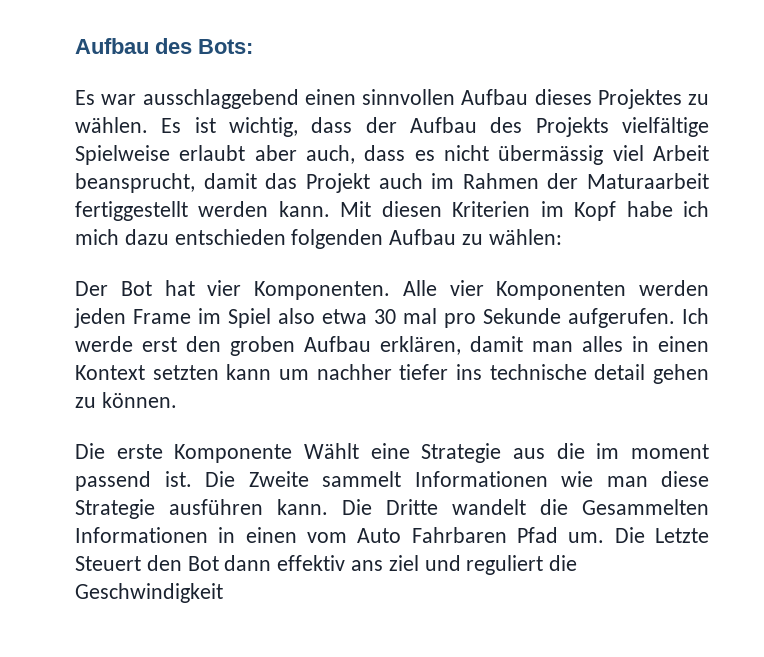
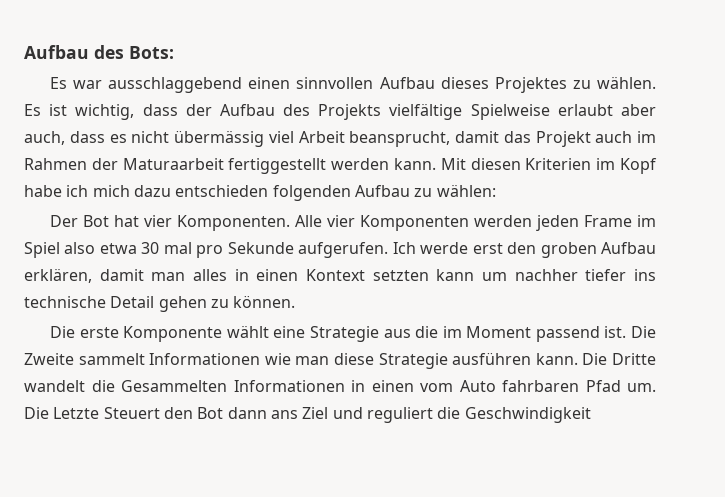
[594,364,646,380] detail -> [110,296,155,308] Detail
[304,443,359,459] Wählt -> [226,325,269,338] wählt
[631,444,709,459] moment -> [466,326,532,338] Moment
[411,527,507,543] Fahrbaren -> [502,380,579,392] fahrbaren
[277,555,419,571] effektiv ans ziel -> [270,407,329,419] ans Ziel

